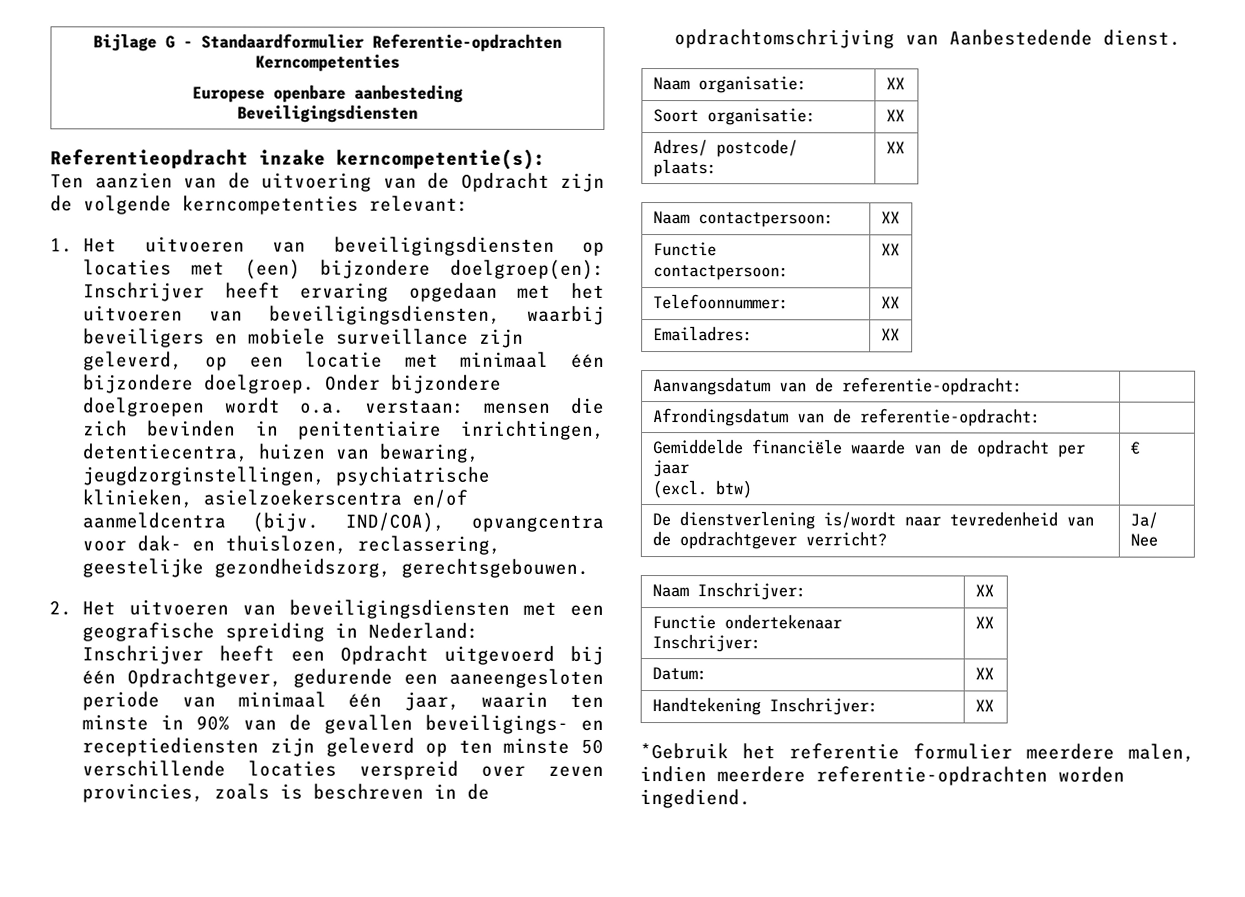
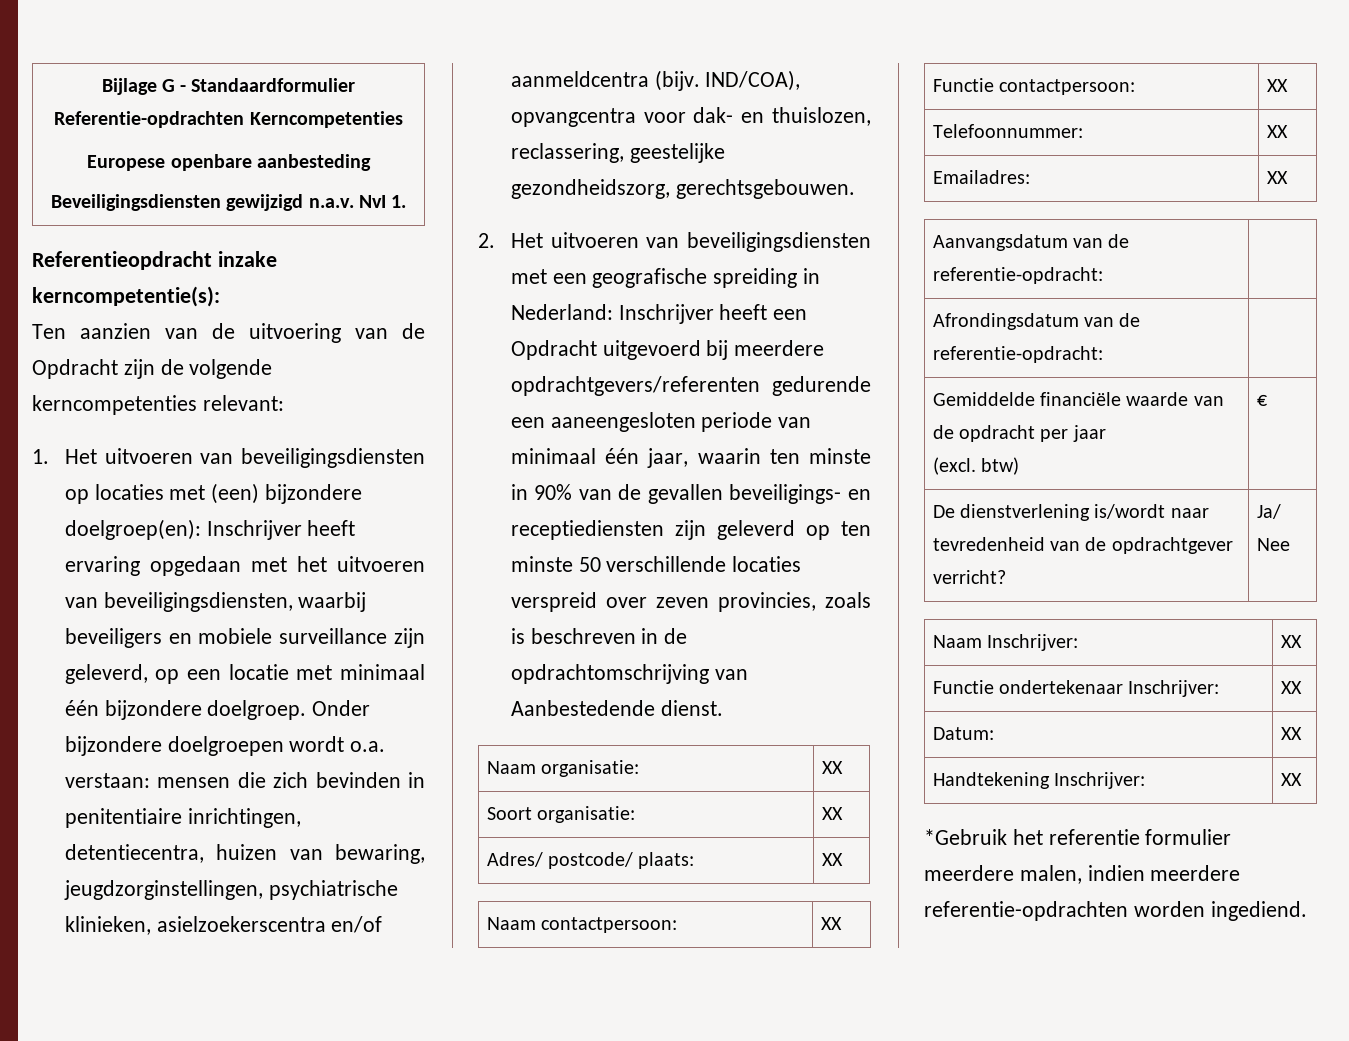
(418, 113) none -> [226,194,407,211] gewijzigd n.a.v. NvI 1.
[82,668,283,688] één Opdrachtgever, -> [734,340,825,356] [510,376,760,396] meerdere opdrachtgevers/referenten

